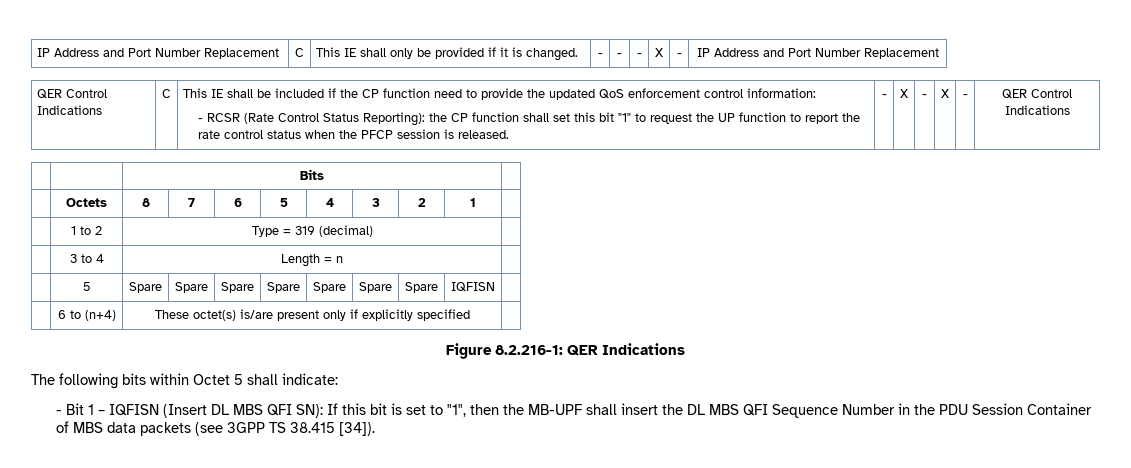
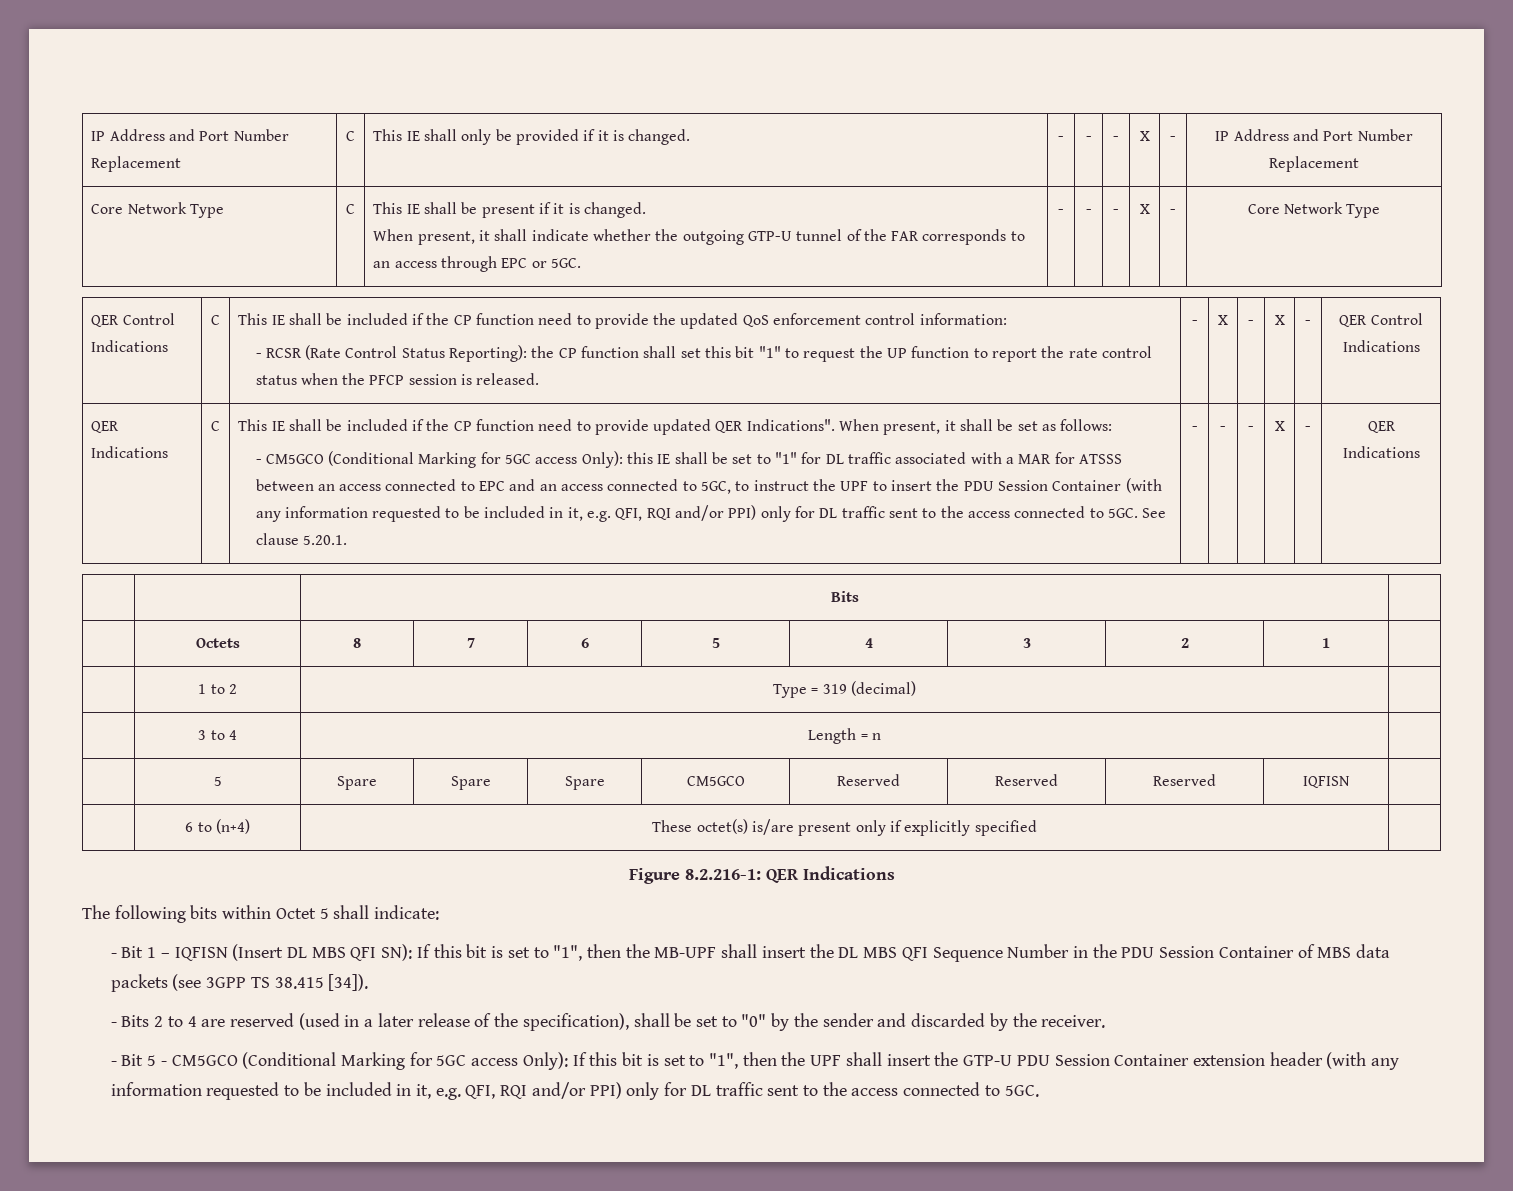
(939, 53) none -> [91,202,224,218] [346,204,355,214] [373,202,646,218] [373,229,1025,245] [373,256,581,272] [1058,209,1064,214] [1085,209,1092,214] [1113,209,1119,214] [1139,204,1150,214] [1170,209,1176,214] [1247,202,1381,218] // Core Network Type | C | This IE shall be present if it is changed. // When present, it shall indicate whether the outgoing GTP-U tunnel of the FAR corresponds to an access through EPC or 5GC. | - | - | - | X | - | Core Network Type
(1070, 110) none -> [91,421,120,433] [91,446,169,458] [211,421,220,431] [238,419,1113,435] [255,451,1122,468] [255,478,1162,494] [255,505,1167,522] [255,533,347,545] [1191,426,1198,431] [1220,426,1226,431] [1248,426,1254,431] [1274,421,1285,431] [1305,426,1311,431] [1367,421,1396,433] [1342,446,1420,458] // QER Indications | C | This IE shall be included if the CP function need to provide updated QER Indications". When present, it shall be set as follows: // - CM5GCO (Conditional Marking for 5GC access Only): this IE shall be set to "1" for DL traffic associated with a MAR for ATSSS between an access connected to EPC and an access connected to 5GC, to instruct the UPF to insert the PDU Session Container (with any information requested to be included in it, e.g. QFI, RQI and/or PPI) only for DL traffic sent to the access connected to 5GC. See clause 5.20.1. | - | - | - | X | - | QER Indications
[267,282,300,293] [313,282,346,293] [359,282,392,293] [405,282,438,293] Spare | Spare | Spare | Spare -> [686,776,745,786] [837,774,900,786] [995,774,1058,786] [1153,774,1216,786] CM5GCO | Reserved | Reserved | Reserved
(376, 429) none -> [110,1013,1106,1031] [110,1052,1400,1070] [110,1082,1039,1100] // - Bits 2 to 4 are reserved (used in a later release of the specification), shall be set to "0" by the sender and discarded by the receiver. // - Bit 5 - CM5GCO (Conditional Marking for 5GC access Only): If this bit is set to "1", then the UPF shall insert the GTP-U PDU Session Container extension header (with any information requested to be included in it, e.g. QFI, RQI and/or PPI) only for DL traffic sent to the access connected to 5GC.

